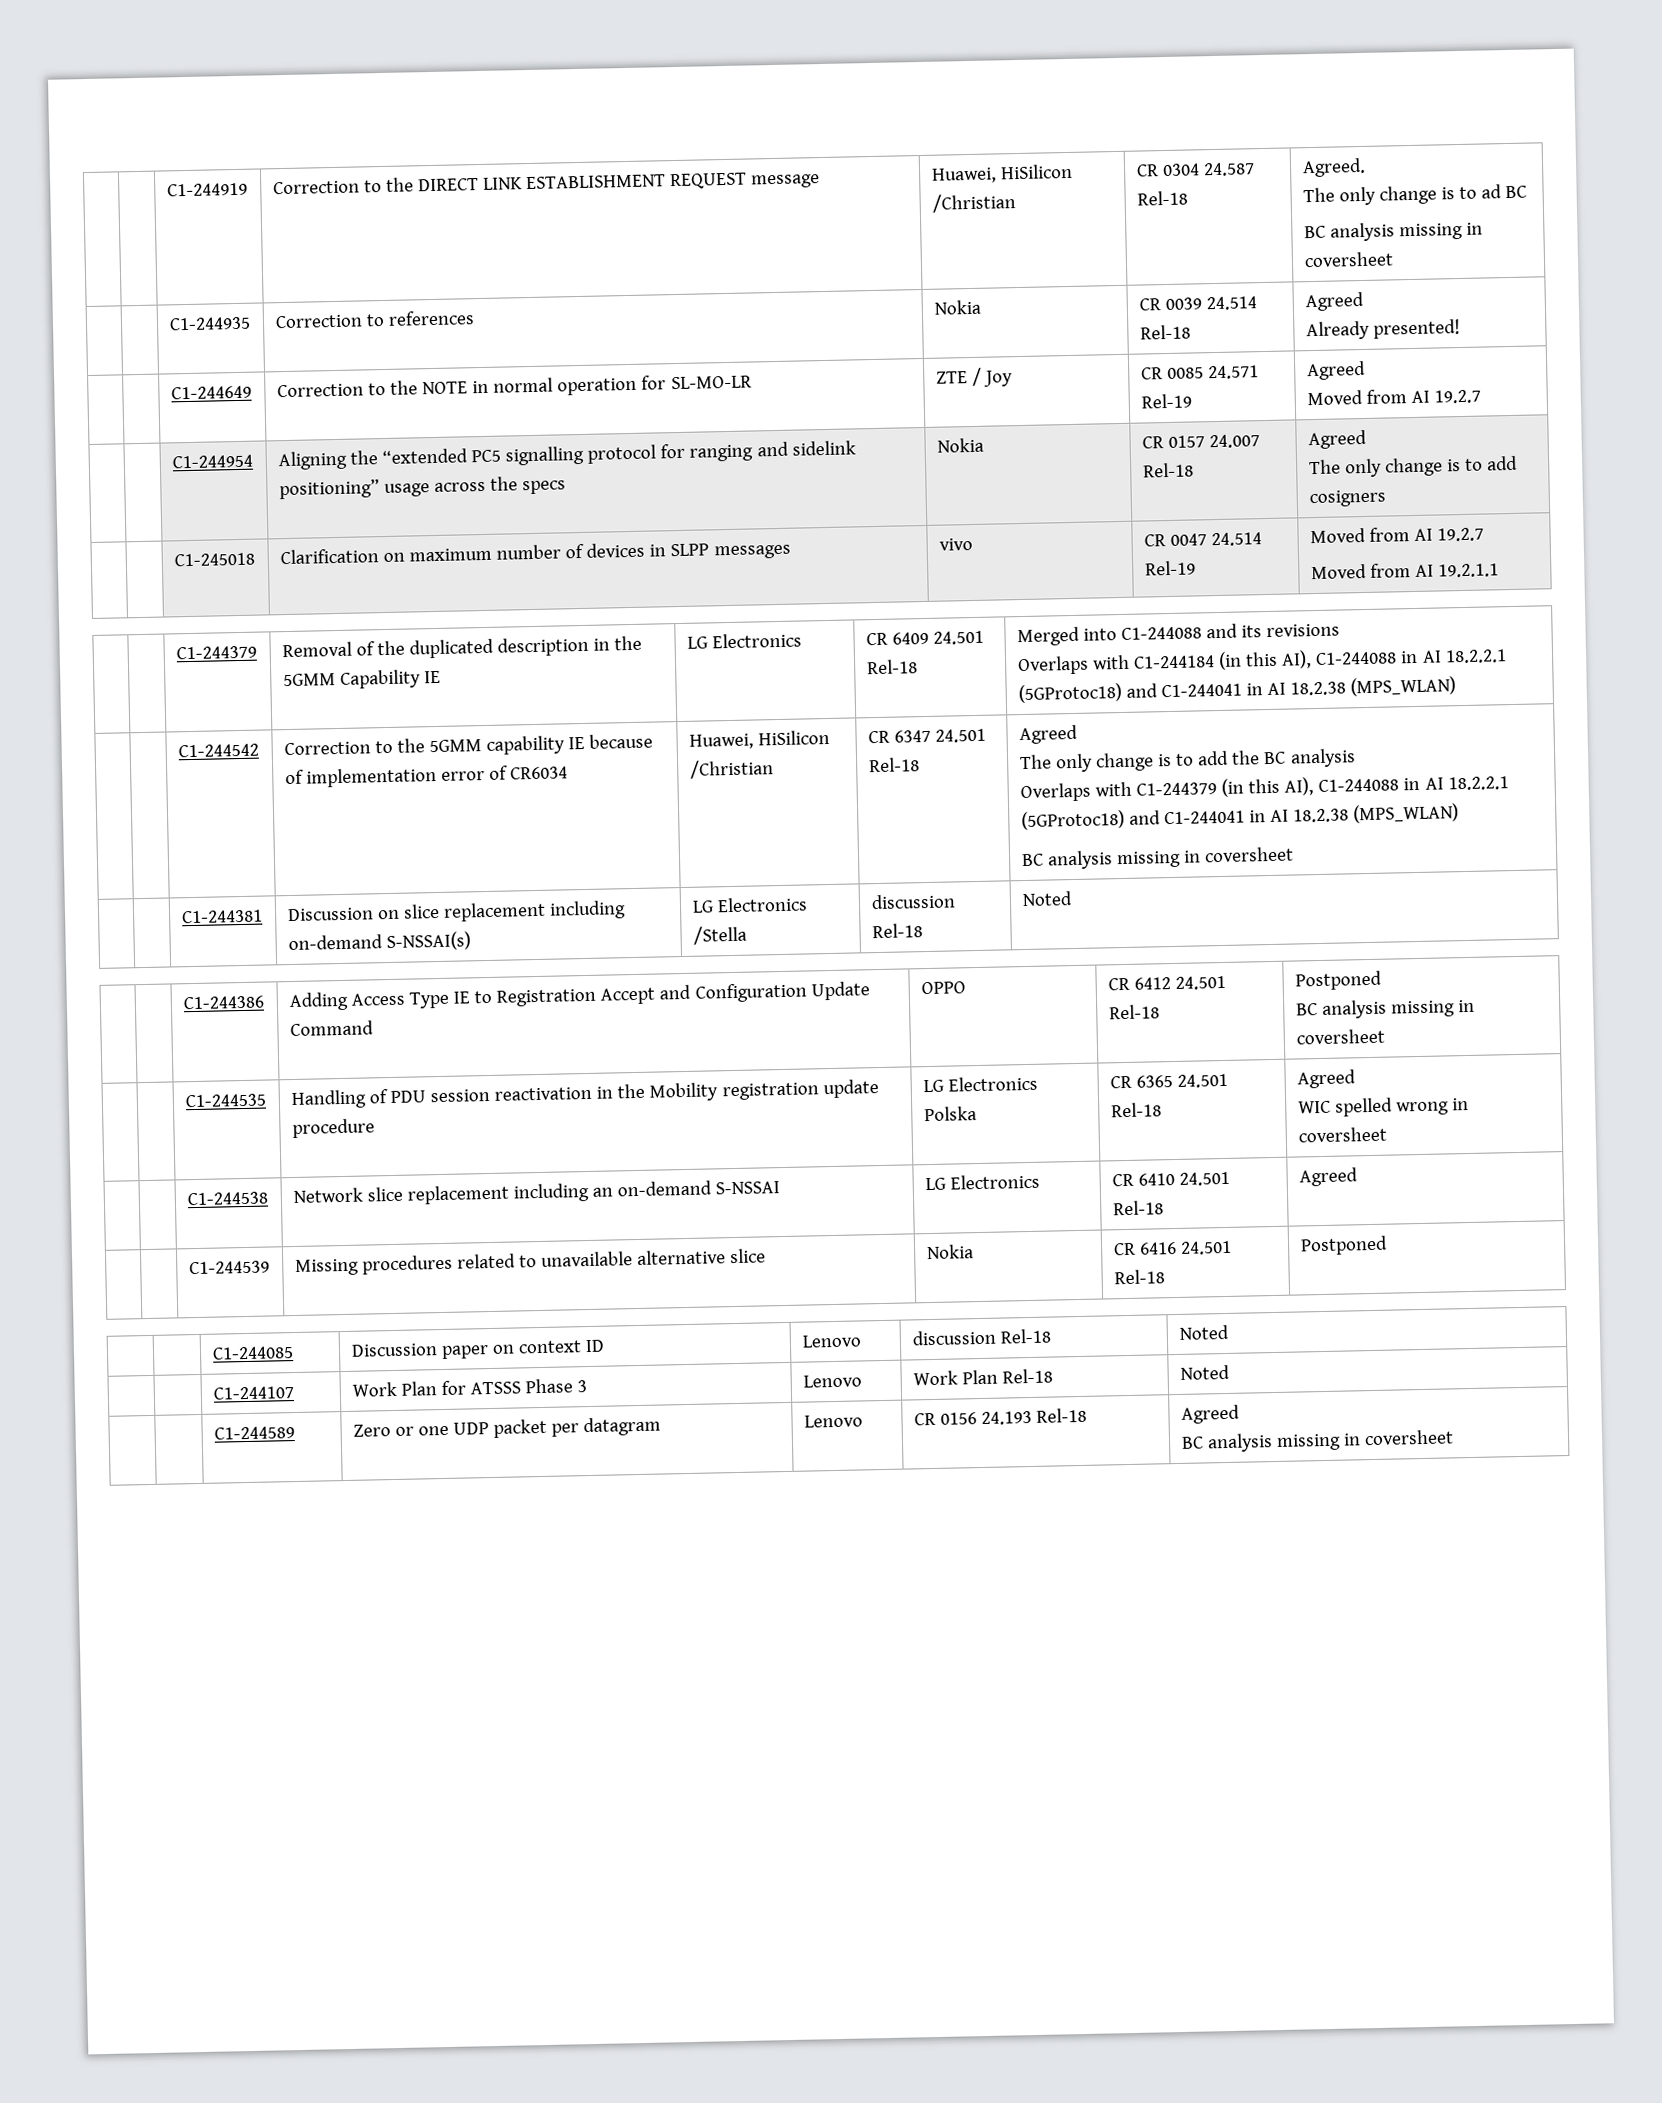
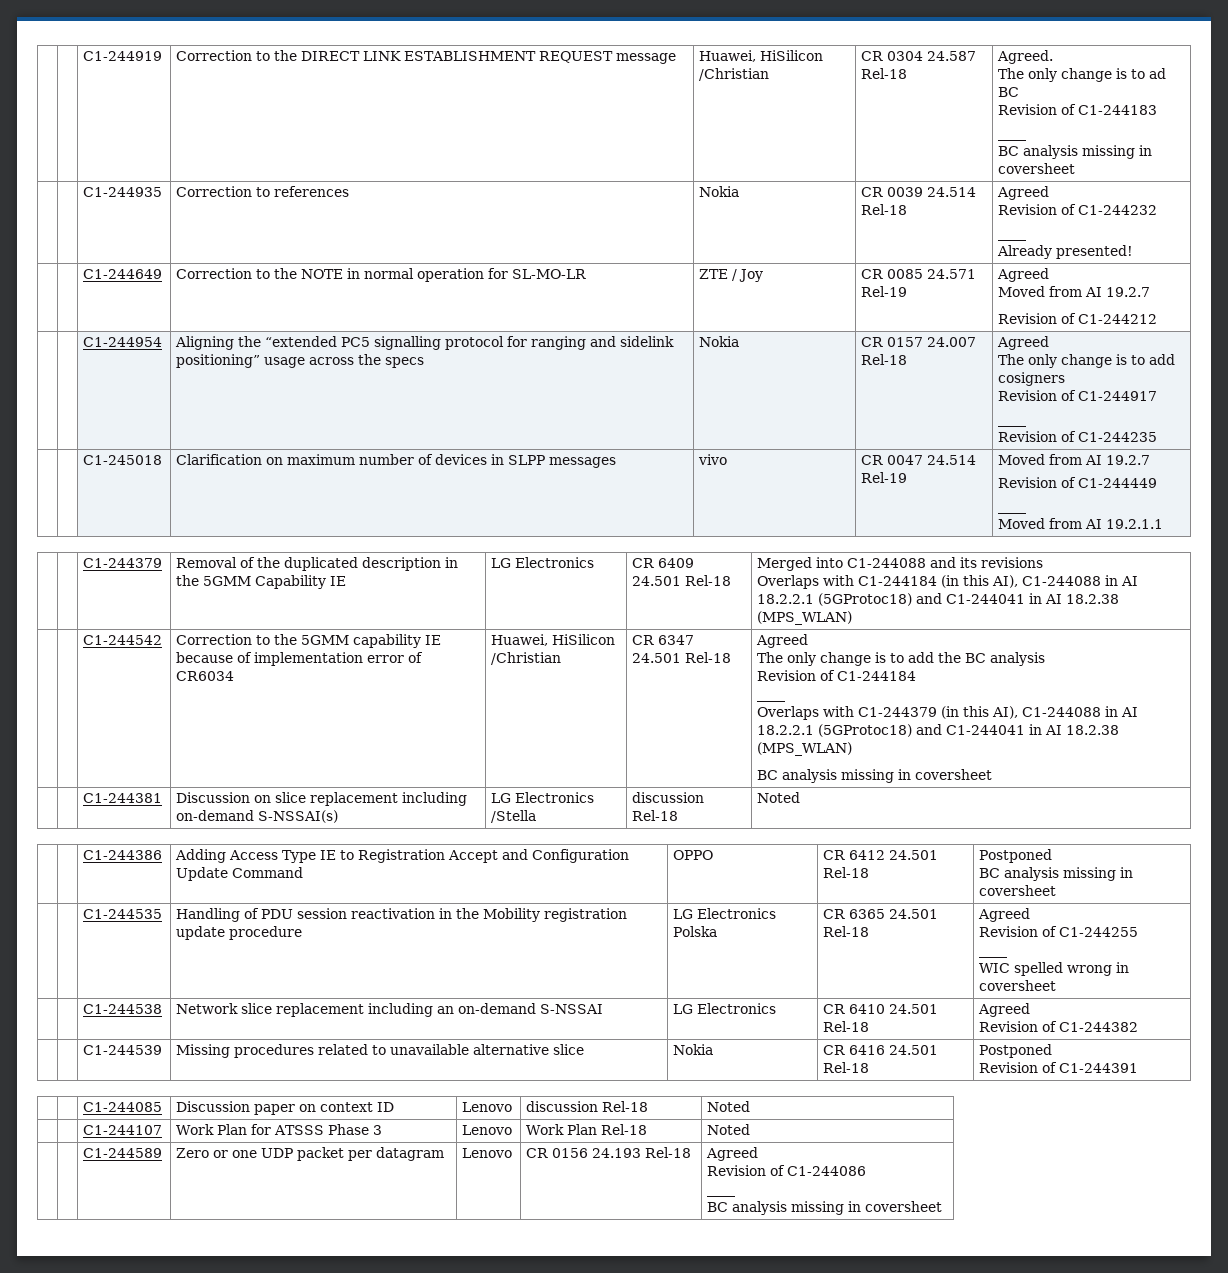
(1528, 192) none -> [998,104,1158,115] [998,138,1027,141] // Revision of C1-244183 // ____
(1364, 301) none -> [998,204,1158,215] [998,238,1027,241] // Revision of C1-244232 // ____
(1481, 396) none -> [998,313,1158,324] // Revision of C1-244212
(1386, 498) none -> [998,390,1158,401] [998,424,1027,427] [998,431,1158,442] // Revision of C1-244917 // ____ // Revision of C1-244235
(1484, 534) none -> [998,477,1158,488] [998,511,1027,514] // Revision of C1-244449 // ____
(1356, 758) none -> [757,670,917,681] [757,699,786,702] // Revision of C1-244184 // ____
(1356, 1079) none -> [979,926,1139,937] [979,955,1008,958] // Revision of C1-244255 // ____
(1358, 1177) none -> [979,1021,1139,1032] // Revision of C1-244382
(1388, 1245) none -> [979,1062,1139,1073] // Revision of C1-244391
(1240, 1414) none -> [707,1165,867,1176] [707,1194,736,1197] // Revision of C1-244086 // ____

